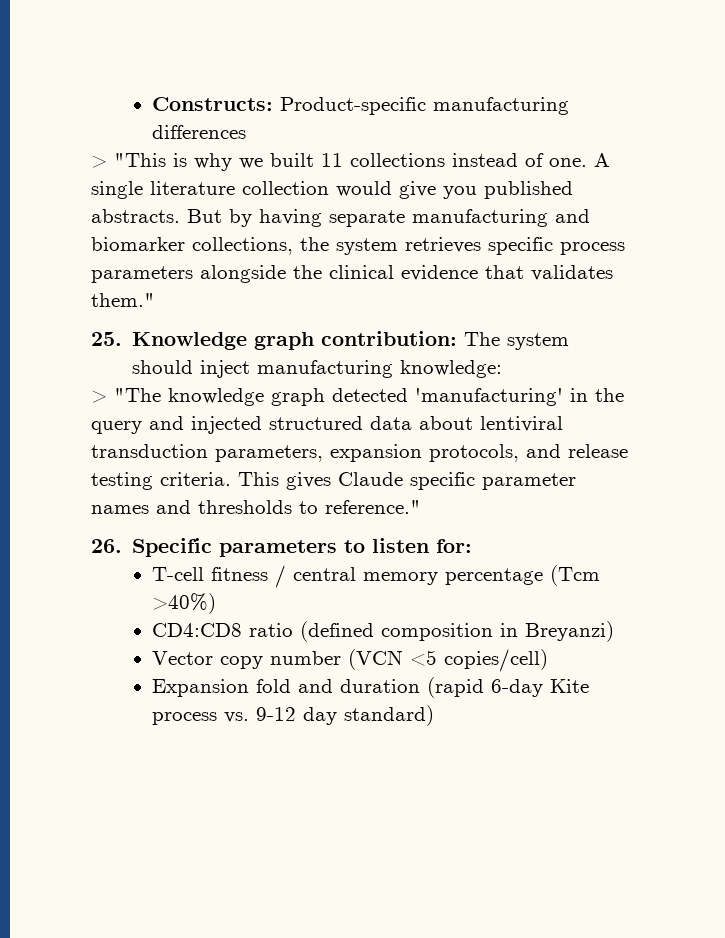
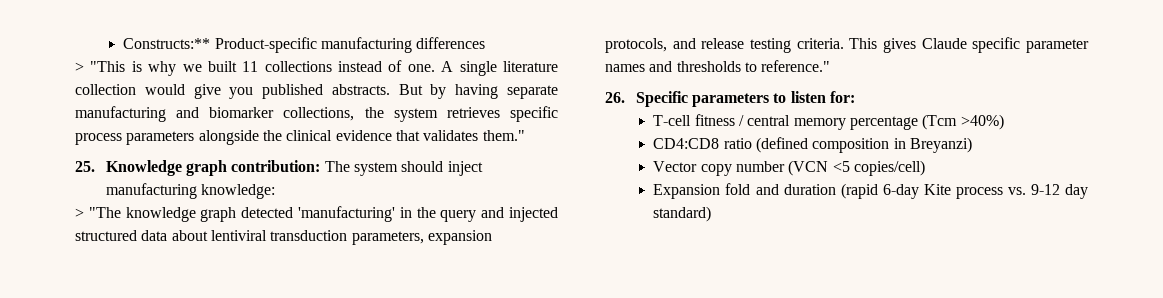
[152,97,274,111] Constructs: -> [123,38,211,49] Constructs:**

